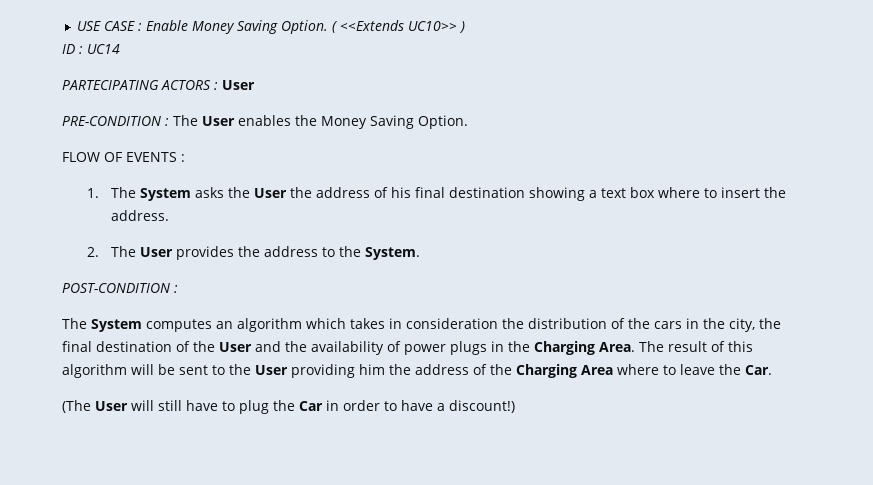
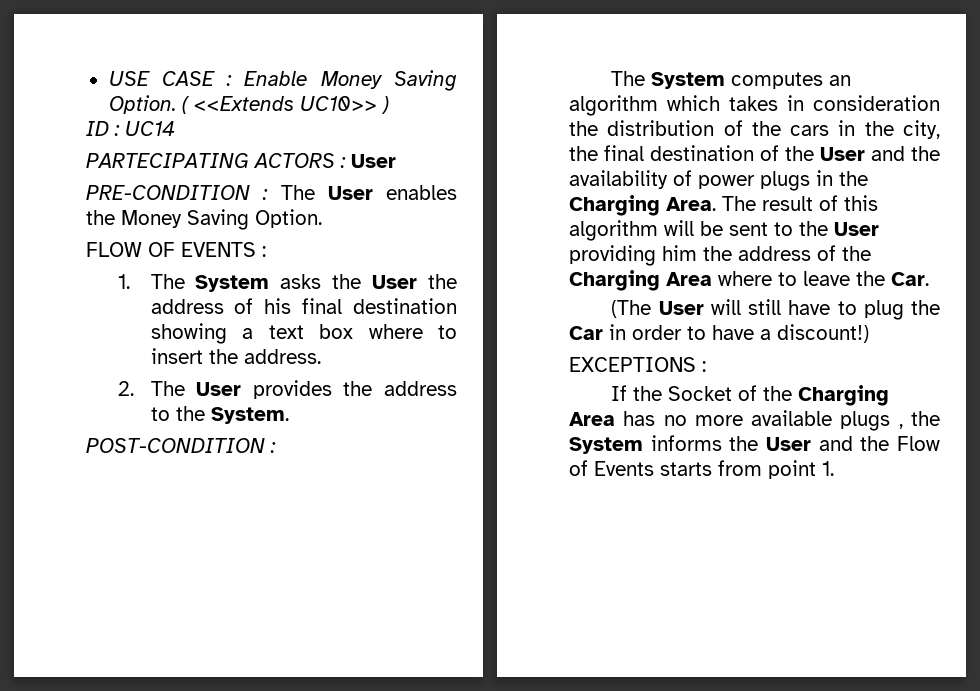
(515, 406) none -> [569,357,706,372] [611,385,890,406] [569,410,940,431] [569,435,940,454] [569,460,834,479] // EXCEPTIONS : // If the Socket of the Charging Area has no more available plugs , the System informs the User and the Flow of Events starts from point 1.

